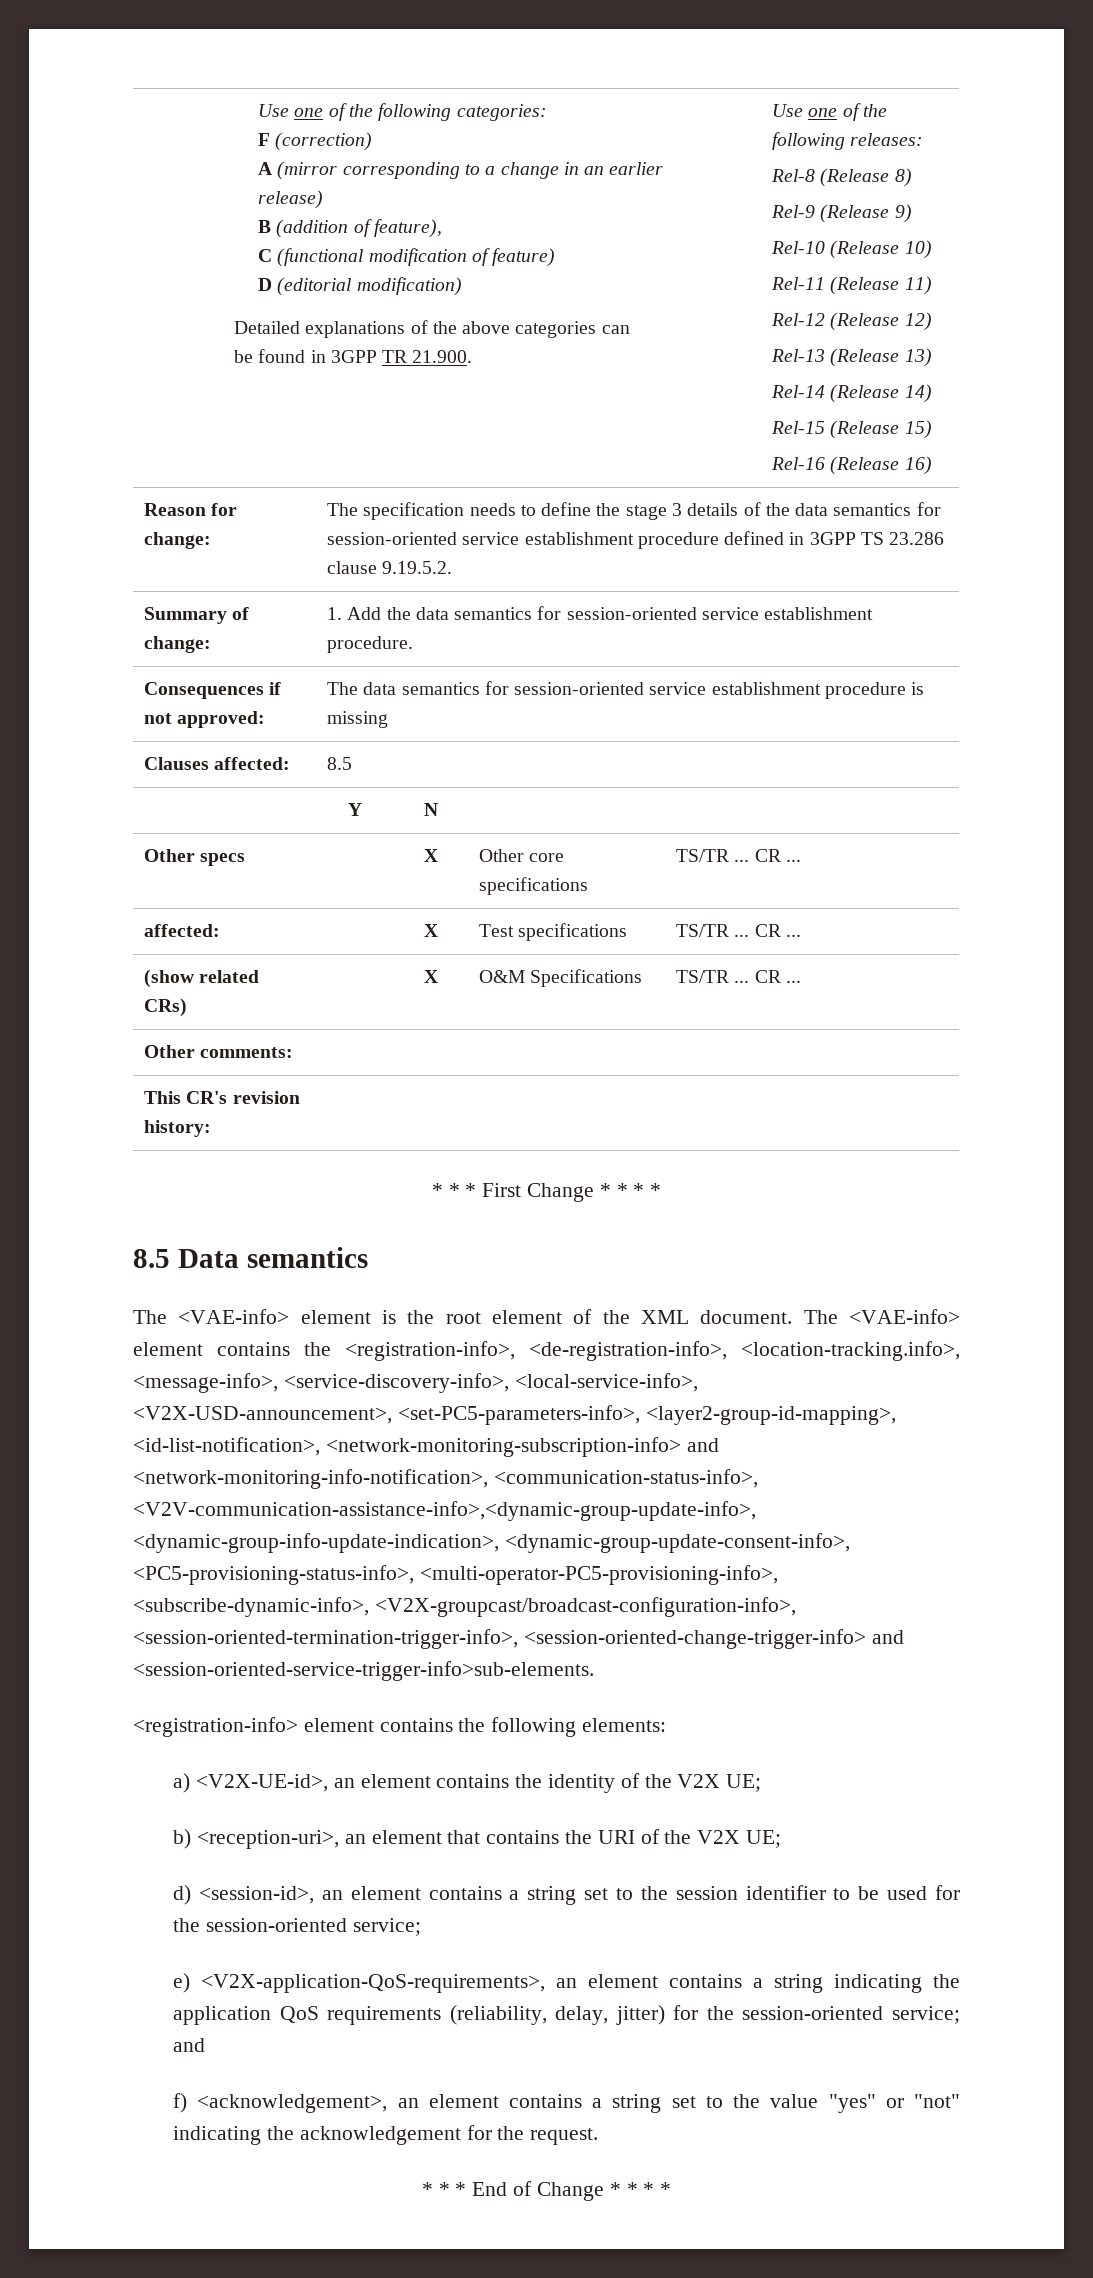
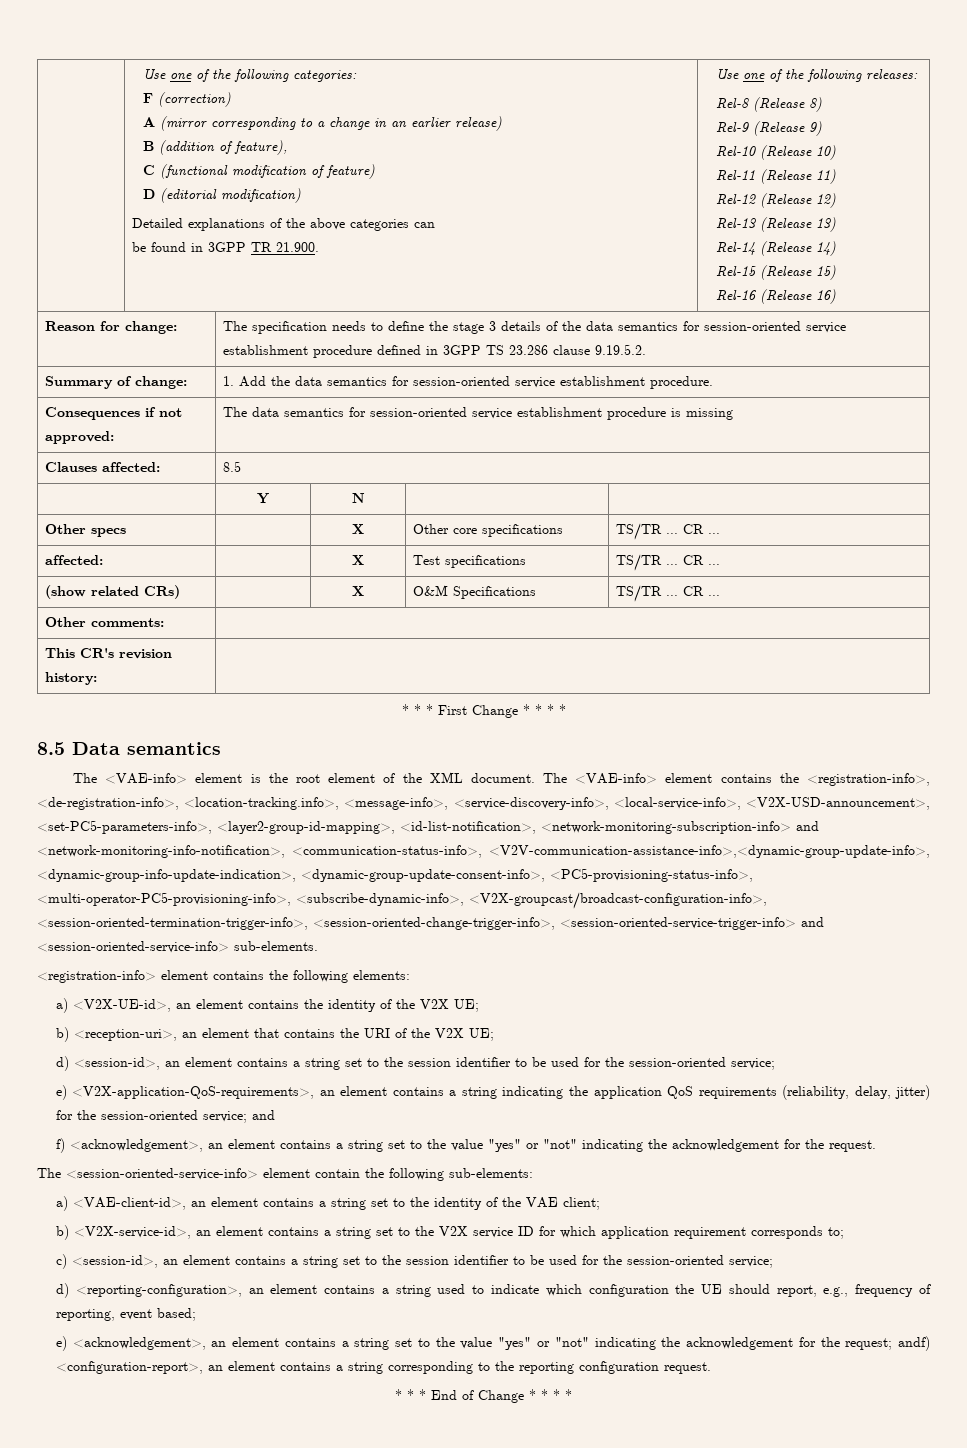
[523,1629,904,1649] [133,1661,594,1681] <session-oriented-change-trigger-info> and <session-oriented-service-trigger-info>sub-elements. -> [313,917,824,930] [37,941,318,953] <session-oriented-change-trigger-info>, <session-oriented-service-trigger-info> and <session-oriented-service-info> sub-elements.
(599, 2136) none -> [37,1168,533,1181] [55,1196,600,1211] [55,1225,844,1240] [55,1254,773,1269] [55,1283,931,1298] [55,1308,196,1321] [55,1336,930,1351] [55,1361,711,1374] // The <session-oriented-service-info> element contain the following sub-elements: // a) <VAE-client-id>, an element contains a string set to the identity of the VAE client; // b) <V2X-service-id>, an element contains a string set to the V2X service ID for which application requirement corresponds to; // c) <session-id>, an element contains a string set to the session identifier to be used for the session-oriented service; // d) <reporting-configuration>, an element contains a string used to indicate which configuration the UE should report, e.g., frequency of reporting, event based; // e) <acknowledgement>, an element contains a string set to the value "yes" or "not" indicating the acknowledgement for the request; andf) <configuration-report>, an element contains a string corresponding to the reporting configuration request.

